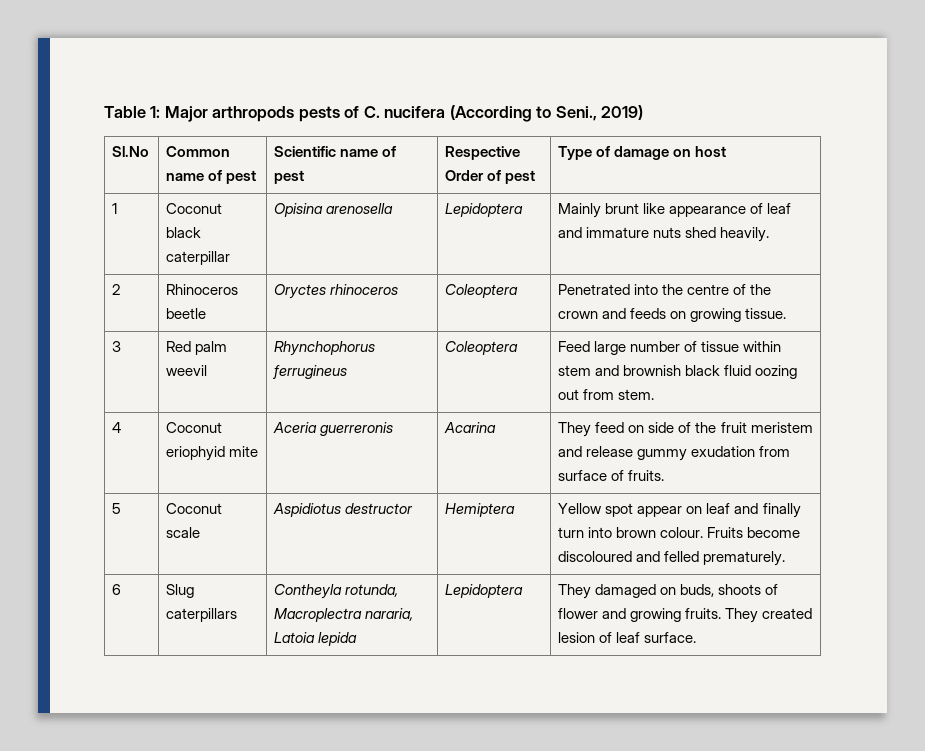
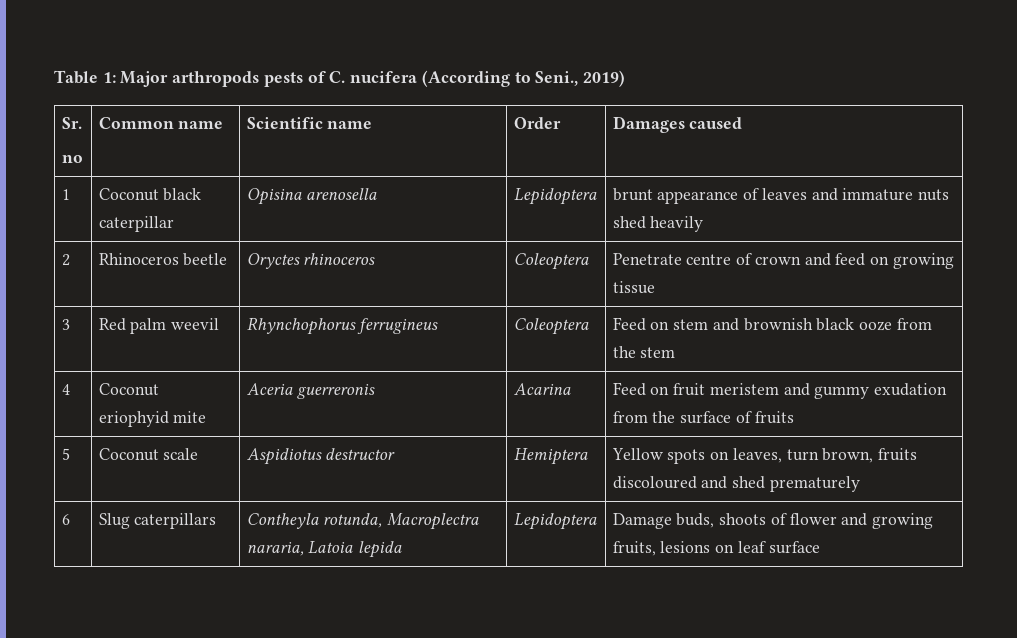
[112,146,150,157] Sl.No -> [61,117,82,129] [61,155,83,163] Sr. // no
[208,170,257,184] of pest -> (224, 125) none
[382,146,397,157] [274,170,305,184] [445,146,521,160] [445,170,536,184] [558,146,727,160] of pest | Respective Order of pest | Type of damage on host -> [513,117,561,129] [612,116,743,133] | Order | Damages caused
[558,203,666,218] Mainly brunt like -> [612,188,653,201] brunt
[767,203,792,214] leaf -> [761,188,807,200] leaves
[720,227,770,242] heavily. -> [650,216,704,232] heavily
[558,284,684,295] Penetrated into the -> [612,253,682,265] Penetrate
[750,284,772,295] the -> (753, 259) none
[630,308,667,319] feeds -> [835,253,866,266] feed
[745,308,787,319] tissue. -> [612,281,655,294] tissue
[594,341,782,355] [558,365,798,379] [558,389,655,400] large number of tissue within stem and brownish black fluid oozing out from stem. -> [650,318,932,331] [612,346,676,358] on stem and brownish black ooze from the stem
[558,422,717,437] They feed on side of the -> [612,382,670,396] Feed on
[586,446,634,457] release -> (810, 389) none
(791, 451) none -> [652,411,676,423] the
[628,470,665,481] fruits. -> [754,411,794,424] fruits
[605,503,801,518] [558,527,801,538] [558,551,786,566] spot appear on leaf and finally turn into brown colour. Fruits become discoloured and felled prematurely. -> [667,448,917,464] [612,476,860,492] spots on leaves, turn brown, fruits discoloured and shed prematurely
[558,584,677,599] They damaged on -> [612,513,672,529] Damage
[685,608,813,623] [558,632,697,643] fruits. They created lesion of leaf surface. -> [612,541,820,556] fruits, lesions on leaf surface

